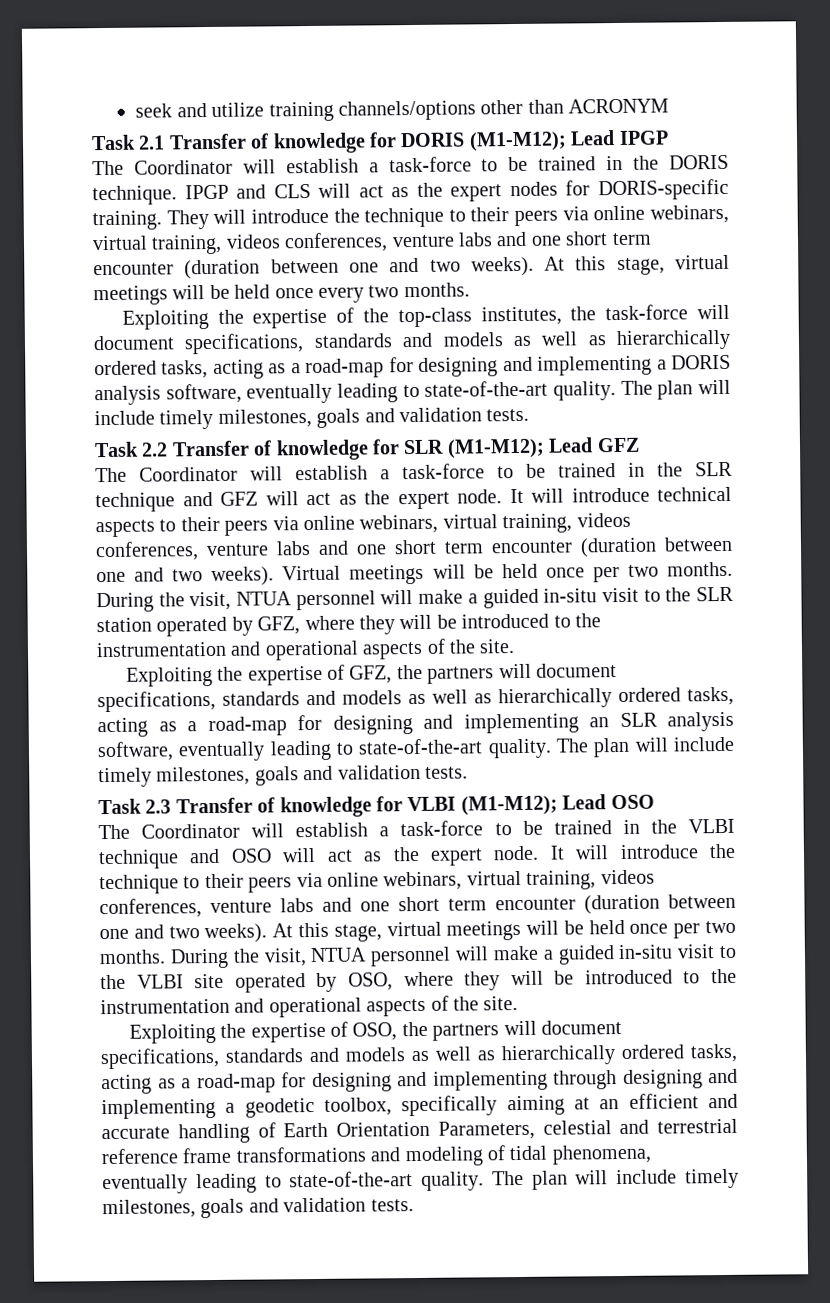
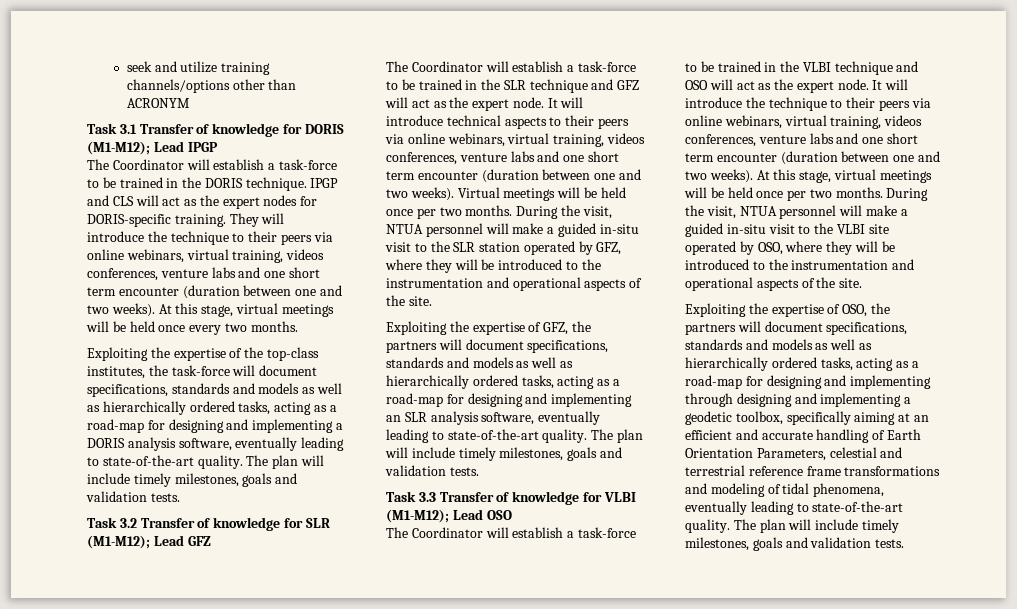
[138,135,166,150] 2.1 -> [119,124,137,134] 3.1
[141,442,169,457] 2.2 -> [119,518,137,528] 3.2
[145,799,172,814] 2.3 -> [418,492,436,502] 3.3

